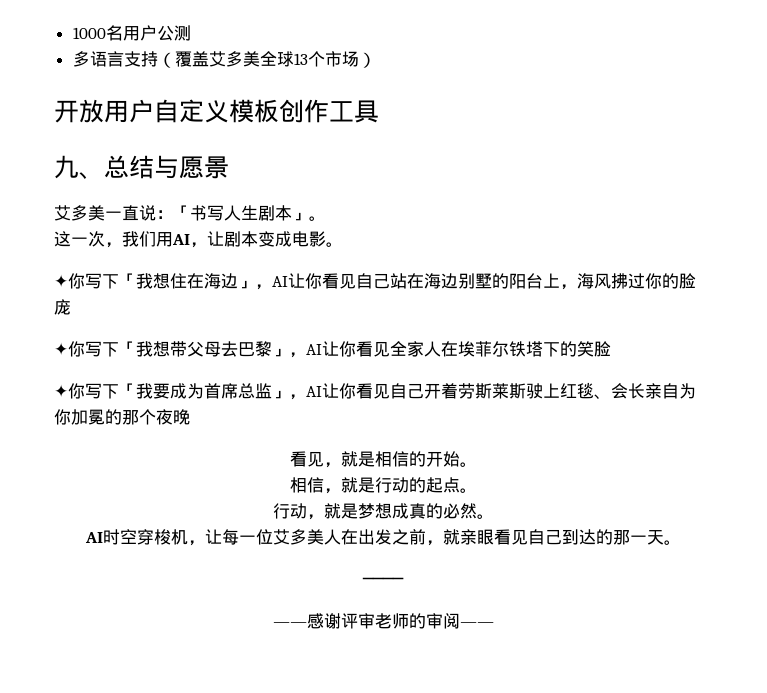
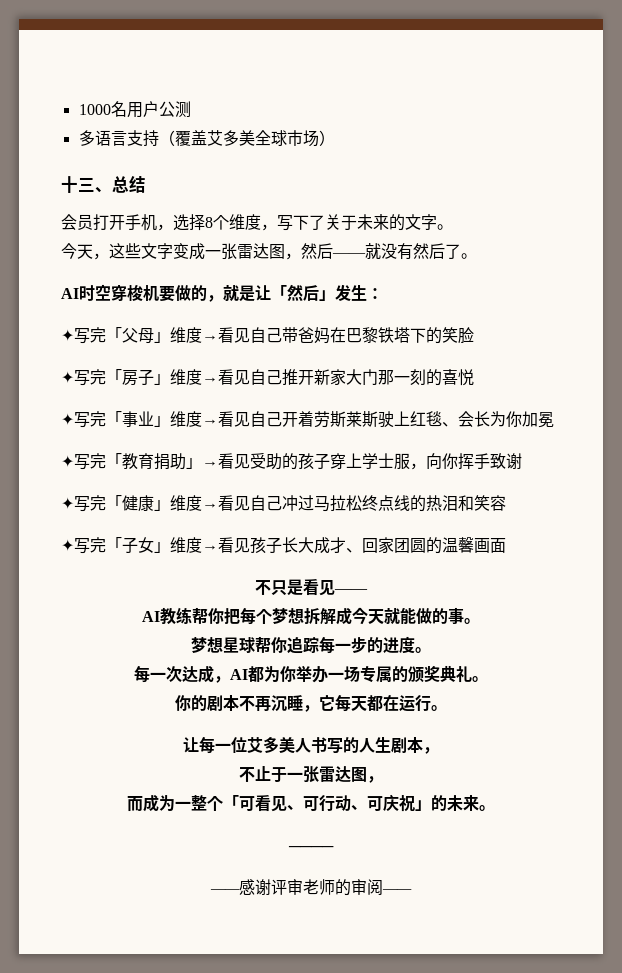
[293,51,325,67] 13个 -> (287, 138) none
[54,99,379,123] [54,155,229,179] [54,205,326,221] [54,231,343,248] [54,273,696,290] [54,299,71,315] [54,341,611,358] [54,383,356,400] 开放用户自定义模板创作工具 // 九、总结与愿景 // 艾多美一直说：「书写人生剧本」。 // 这一次，我们用AI，让剧本变成电影。 // ✦你写下「我想住在海边」，AI让你看见自己站在海边别墅的阳台上，海风拂过你的脸庞 // ✦你写下「我想带父母去巴黎」，AI让你看见全家人在埃菲尔铁塔下的笑脸 // ✦你写下「我要成为首席总监」，AI让你 -> [61,176,146,193] [61,214,453,231] [61,243,477,260] [61,284,383,302] [61,327,474,344] [61,369,474,386] [61,411,218,428] 十三、总结 // 会员打开手机，选择8个维度，写下了关于未来的文字。 // 今天，这些文字变成一张雷达图，然后——就没有然后了。 // AI时空穿梭机要做的，就是让「然后」发生： // ✦写完「父母」维度→看见自己带爸妈在巴黎铁塔下的笑脸 // ✦写完「房子」维度→看见自己推开新家大门那一刻的喜悦 // ✦写完「事业」维度→
[645,383,679,399] 亲自 -> (490, 419) none
[105,409,190,425] [289,451,477,468] [289,477,477,494] [272,503,494,520] [84,529,664,546] 的那个夜晚 // 看见，就是相信的开始。 // 相信，就是行动的起点。 // 行动，就是梦想成真的必然。 // AI时空穿梭机，让每一位艾多美人在出发之前，就亲眼看见自己到达的那一天 -> [61,453,522,470] [61,495,506,512] [61,537,506,554] [255,579,368,596] [142,607,480,625] [191,636,431,654] [134,665,488,683] [175,694,447,712] [183,736,439,754] [239,766,383,783] [127,794,479,812] // ✦写完「教育捐助」→看见受助的孩子穿上学士服，向你挥手致谢 // ✦写完「健康」维度→看见自己冲过马拉松终点线的热泪和笑容 // ✦写完「子女」维度→看见孩子长大成才、回家团圆的温馨画面 // 不只是看见—— // AI教练帮你把每个梦想拆解成今天就能做的事。 // 梦想星球帮你追踪每一步的进度。 // 每一次达成，AI都为你举办一场专属的颁奖典礼。 // 你的剧本不再沉睡，它每天都在运行。 // 让每一位艾多美人书写的人生剧本， // 不止于一张雷达图， // 而成为一整个「可看见、可行动、可庆祝」的未来

